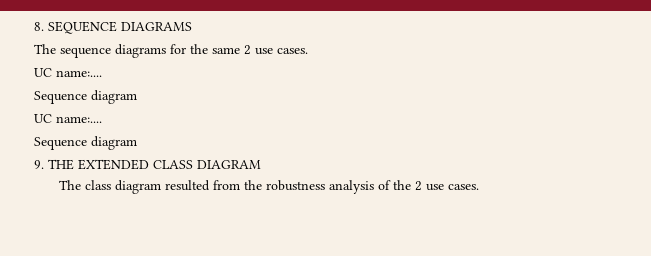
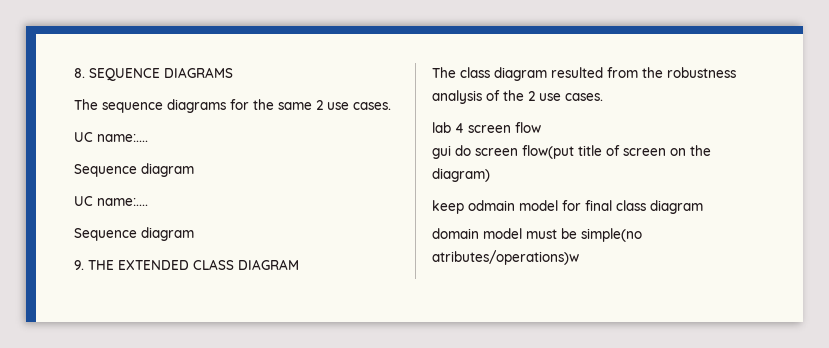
(480, 187) none -> [432,122,541,133] [432,145,711,159] [432,168,490,182] [432,200,703,214] [432,228,642,242] [432,250,579,265] // lab 4 screen flow // gui do screen flow(put title of screen on the diagram) // keep odmain model for final class diagram // domain model must be simple(no atributes/operations)w

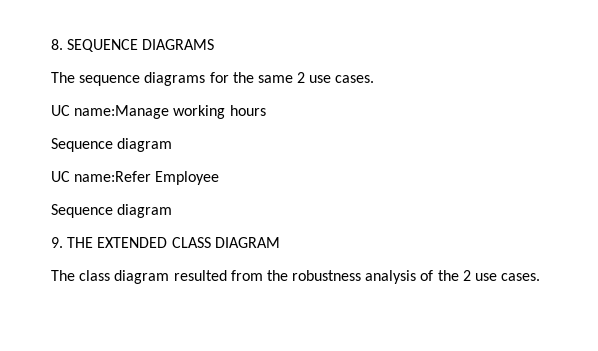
[97,134,148,142] name:.... -> [74,105,266,119] name:Manage working hours
[97,198,148,206] name:.... -> [74,171,220,185] name:Refer Employee
[432,122,541,133] [432,145,711,159] [432,168,490,182] [432,200,703,214] [432,228,642,242] [432,250,579,265] // lab 4 screen flow // gui do screen flow(put title of screen on the diagram) // keep odmain model for final class diagram // domain model must be simple(no atributes/operations)w -> (541, 277) none

